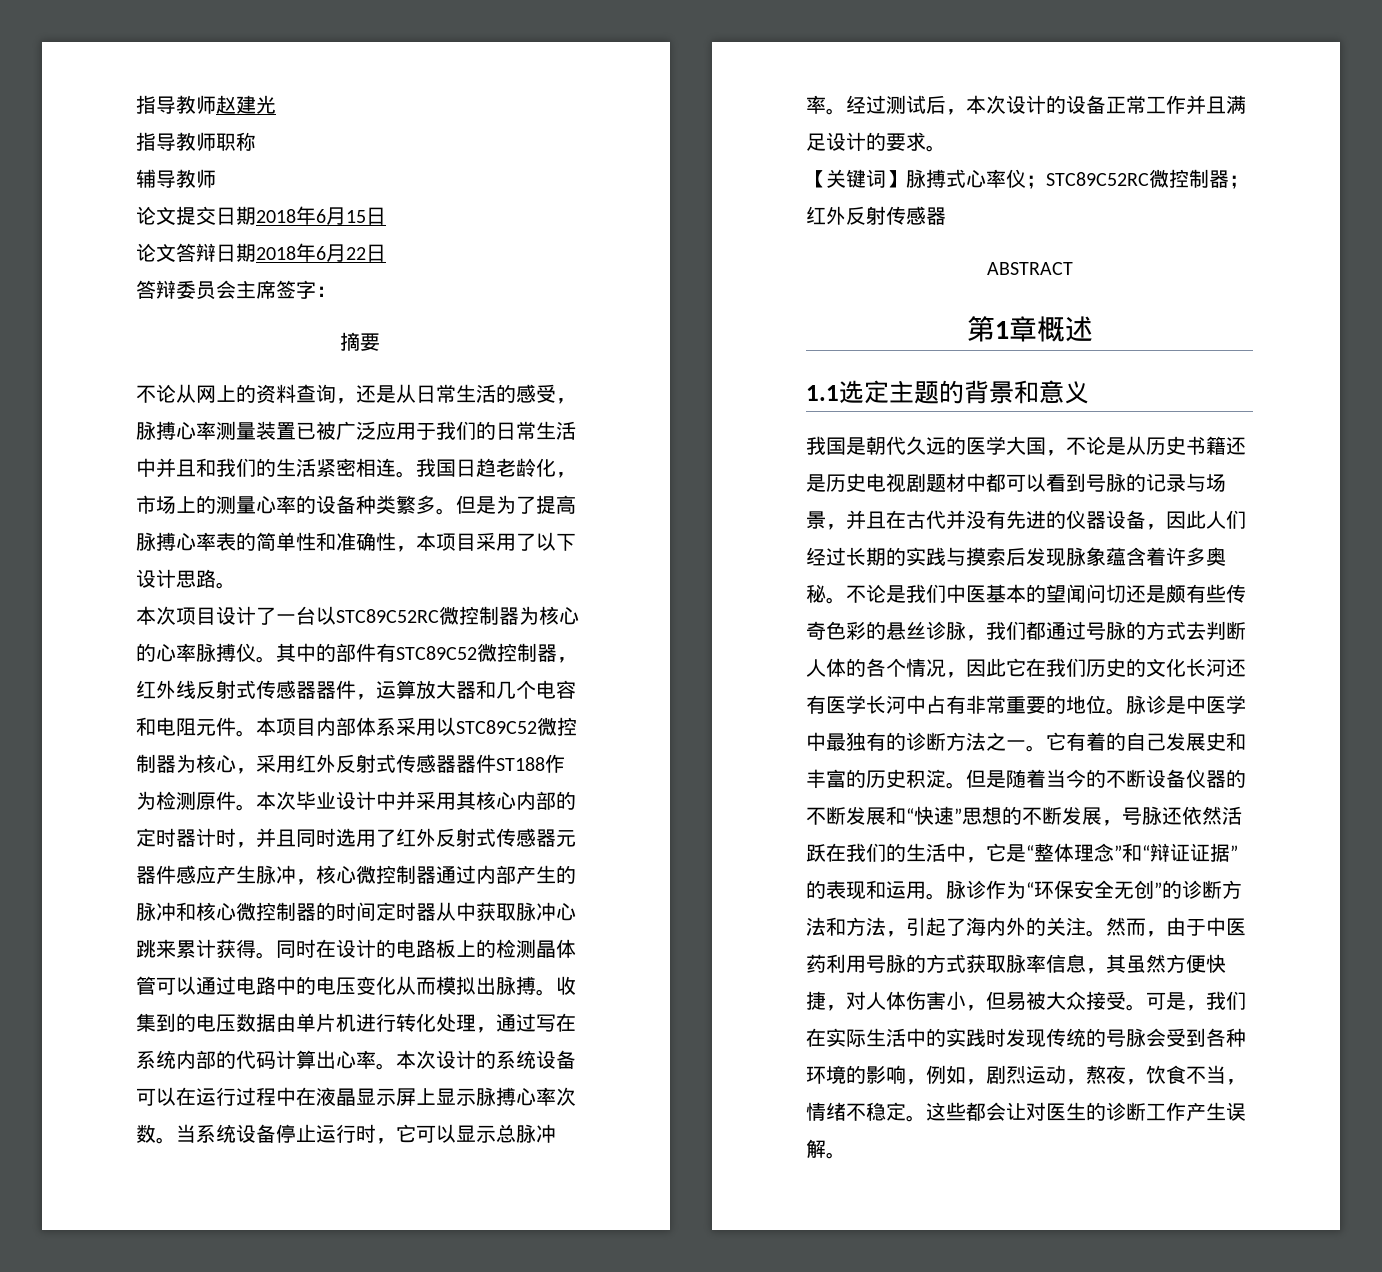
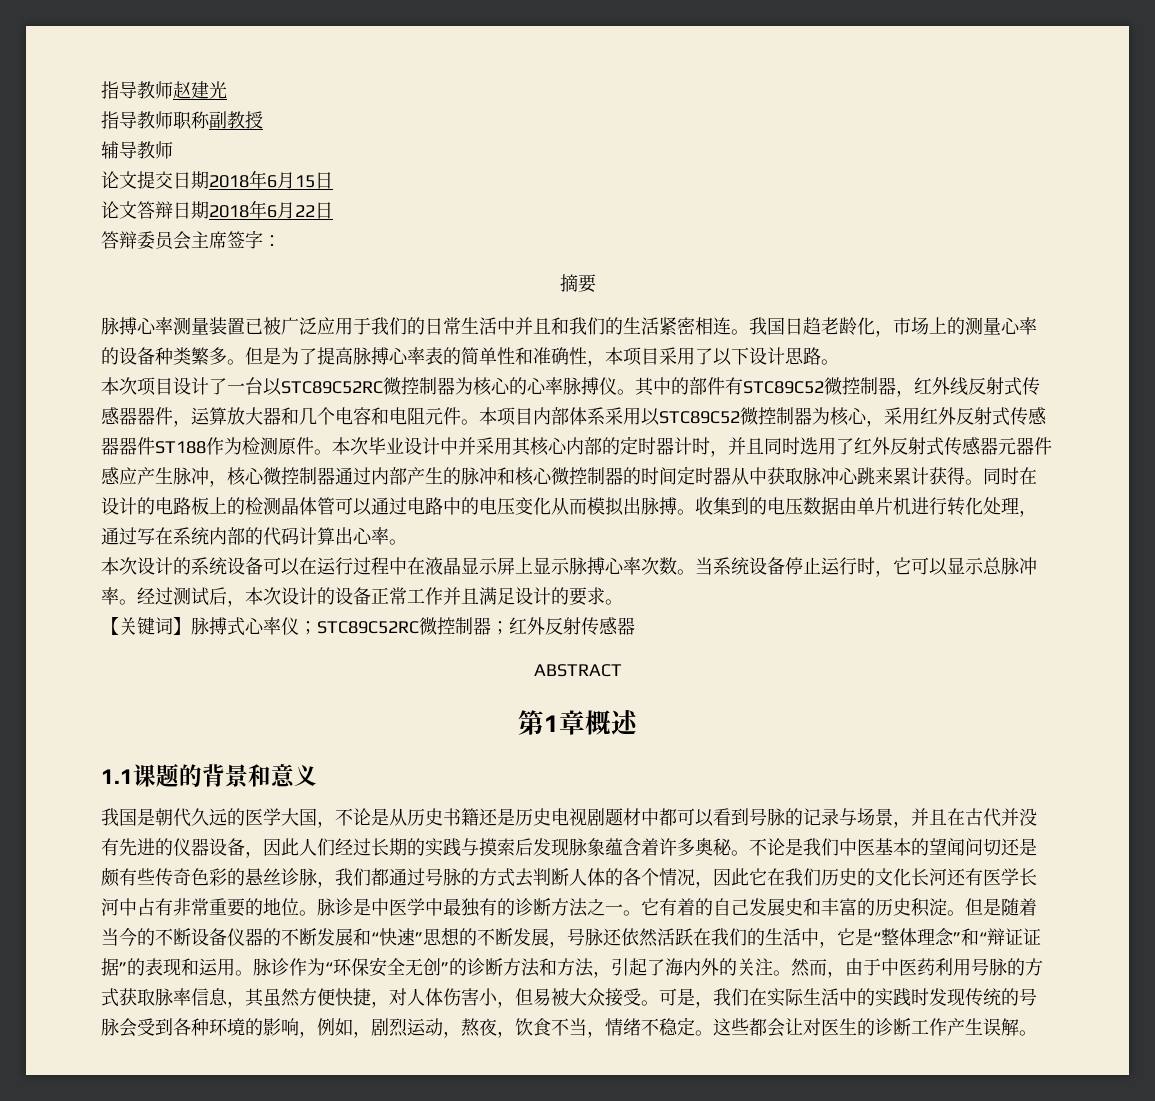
(256, 141) none -> [209,111,263,129] 副教授
[136,384,576,404] 不论从网上的资料查询，还是从日常生活的感受， -> (596, 283) none
(396, 1066) none -> (407, 542) //
[839,380,914,404] 选定主 -> [133,764,156,787] 课

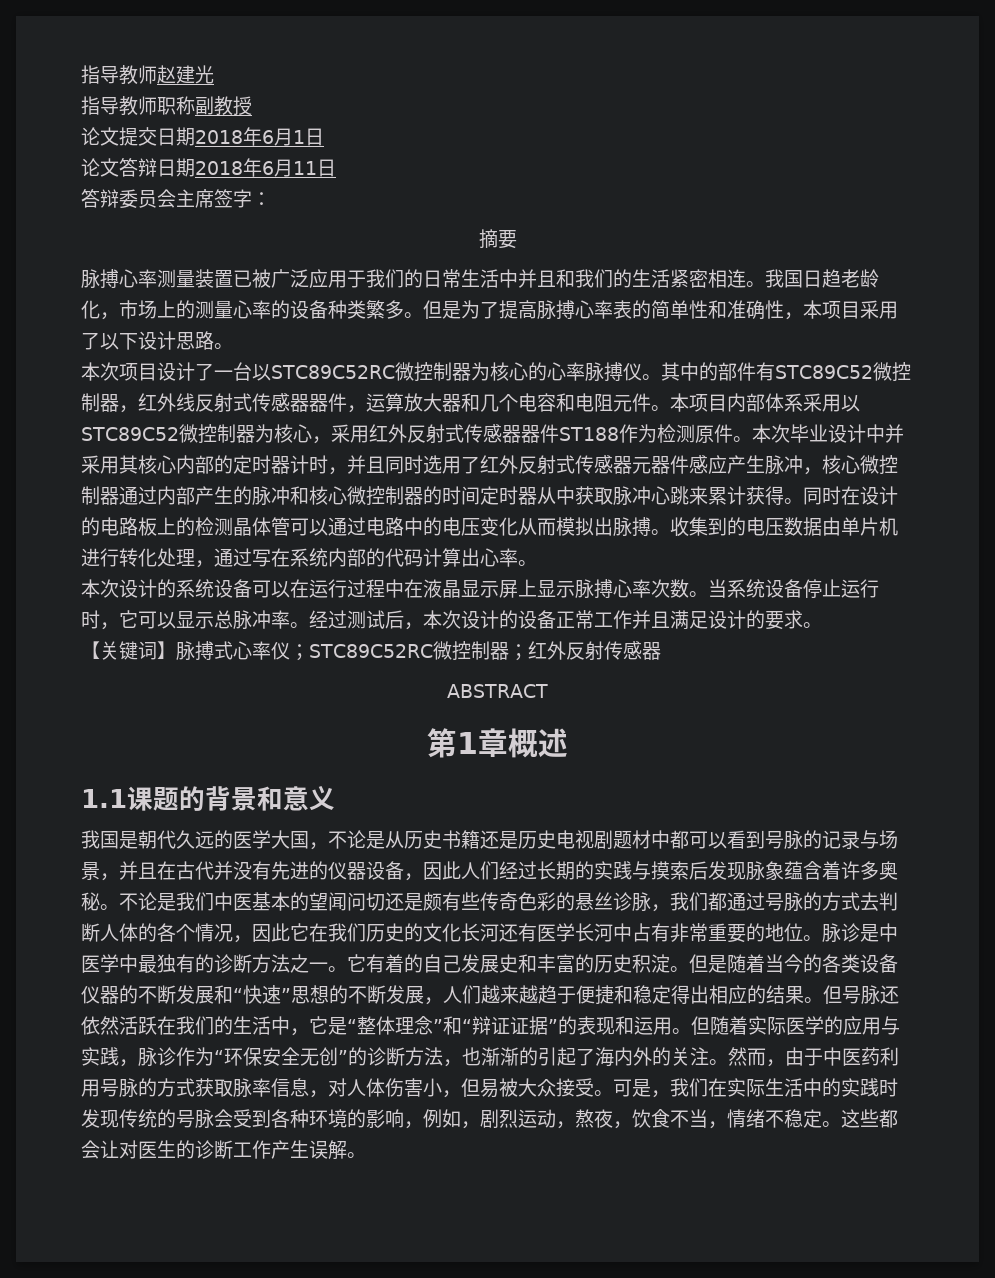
[101,141,173,159] // 辅导教师 -> (252, 106) none
[295,175,315,188] 15 -> [293,130,305,144] 1
[295,205,315,217] 22 -> [293,161,317,175] 11
[155,928,191,946] 不断 -> [822,954,860,973] 各类
(567, 944) none -> [443,985,842,1005] 人们越来越趋于便捷和稳定得出相应的结果。但
(253, 973) none -> [691,1016,900,1035] [81,1047,138,1067] 但随着实际医学的应用与实践，
[539,958,611,978] 和方法， -> [443,1047,538,1067] ，也渐渐的
[245,988,389,1008] 其虽然方便快捷， -> (328, 1094) none

